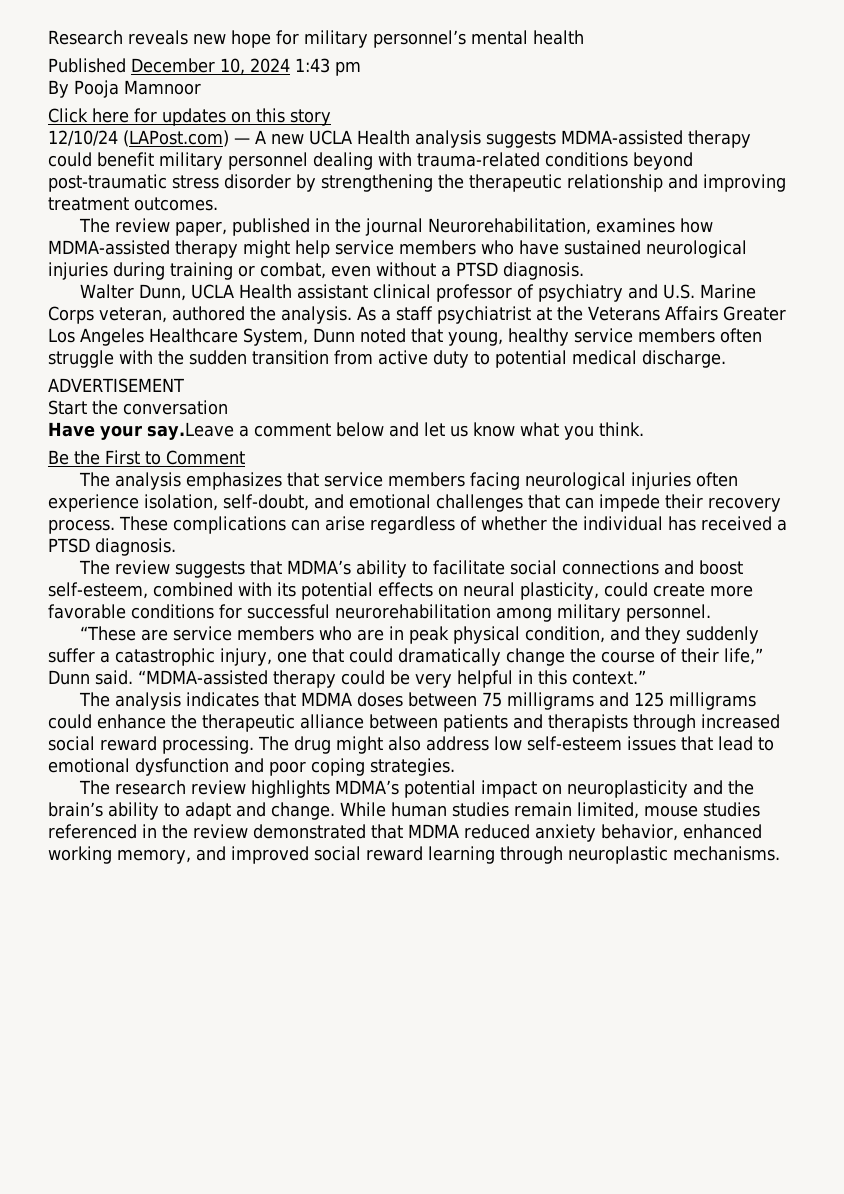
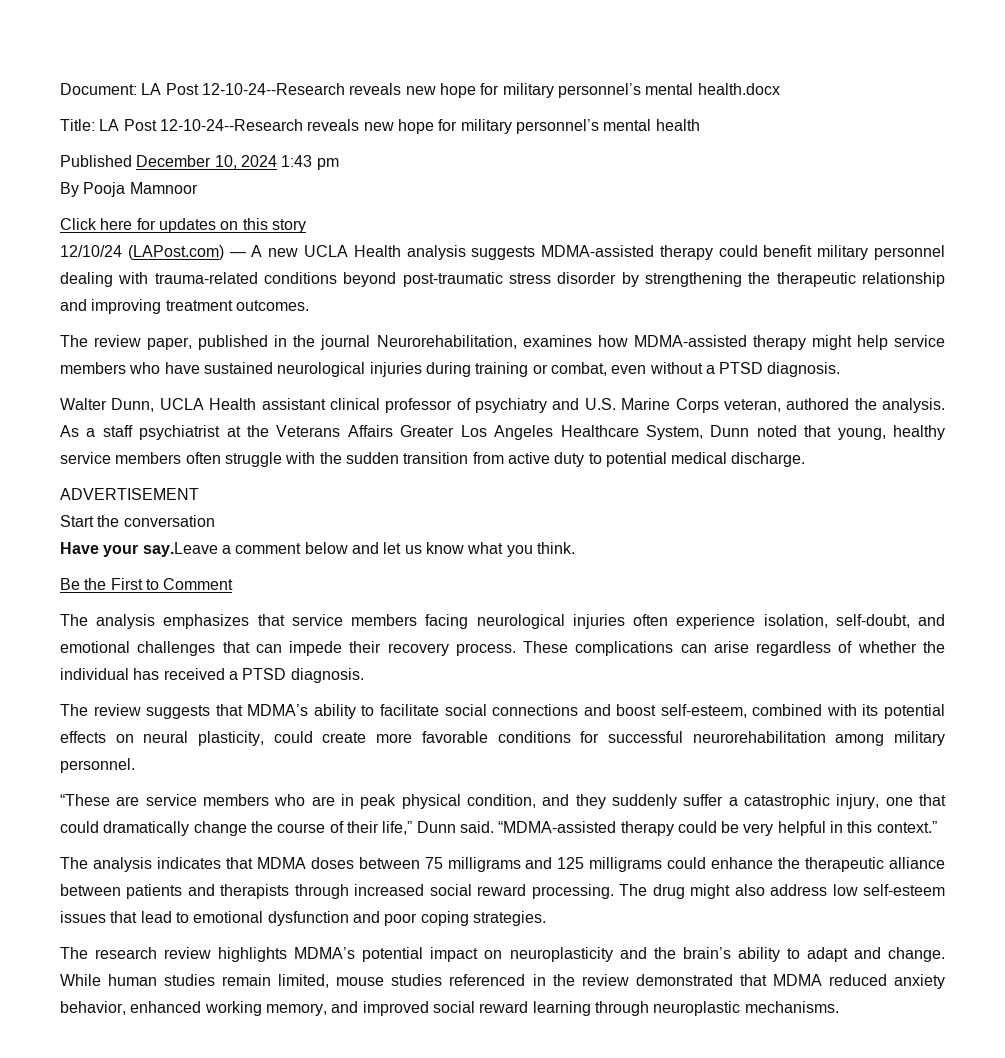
[48,30,123,45] Research -> [60,83,780,98] [60,119,303,131] Document: LA Post 12-10-24--Research reveals new hope for military personnel’s mental health.docx // Title: LA Post 12-10-24--Research

